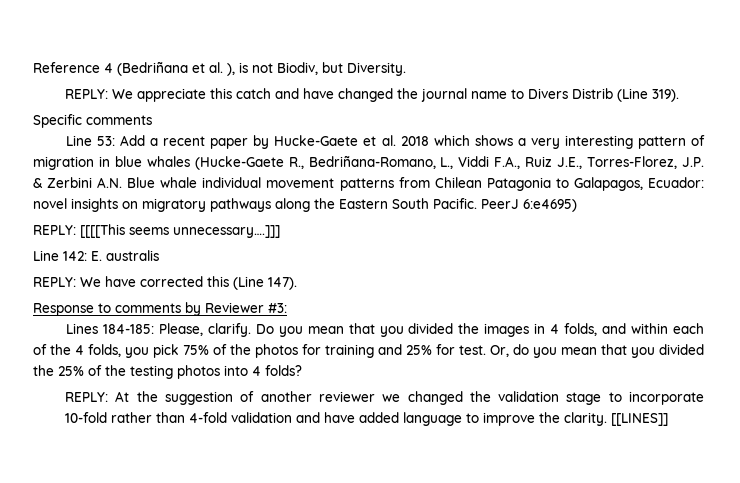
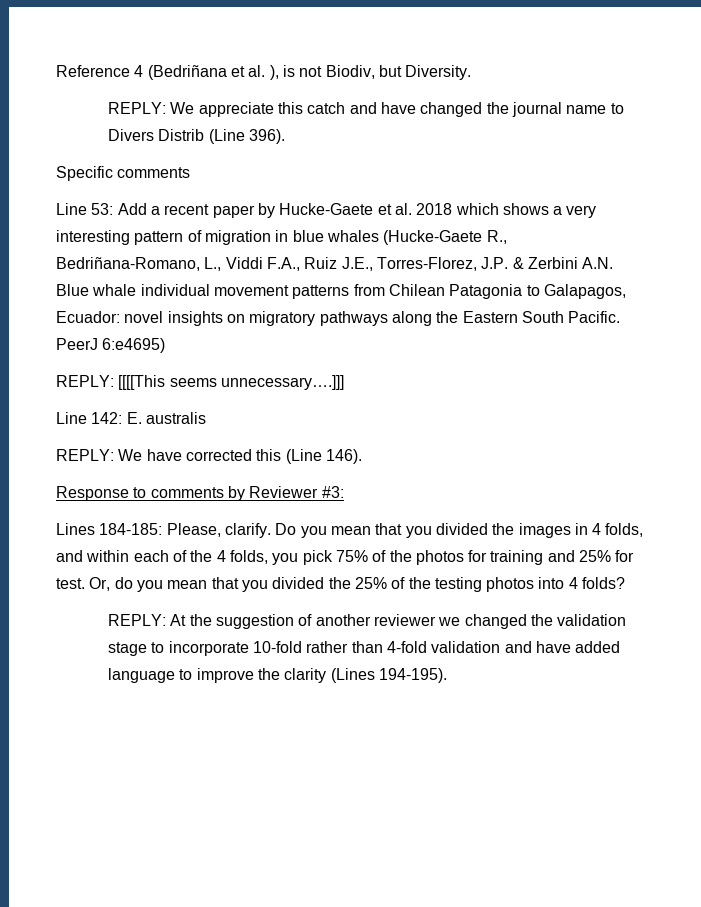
[652,89,680,102] 319). -> [249,129,286,144] 396).
[268,277,297,290] 147). -> [325,449,362,464] 146).
[564,412,669,426] clarity. [[LINES]] -> [284,668,448,683] clarity (Lines 194-195).

